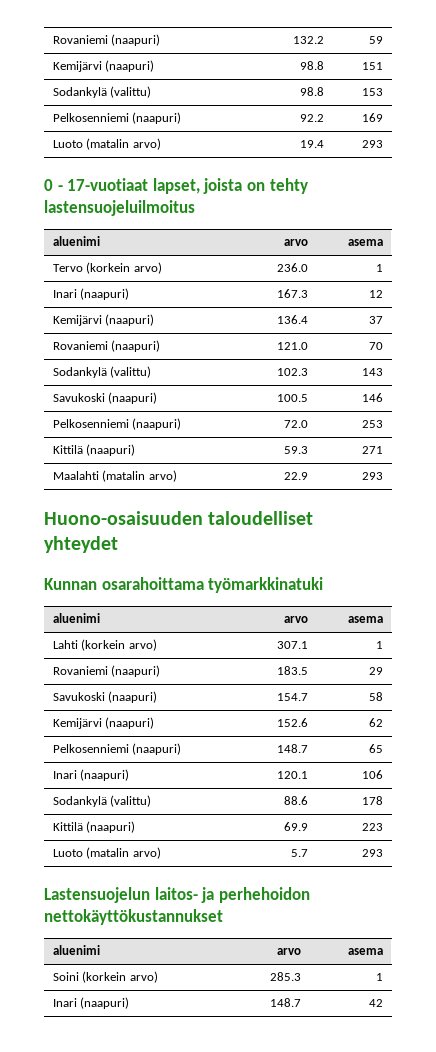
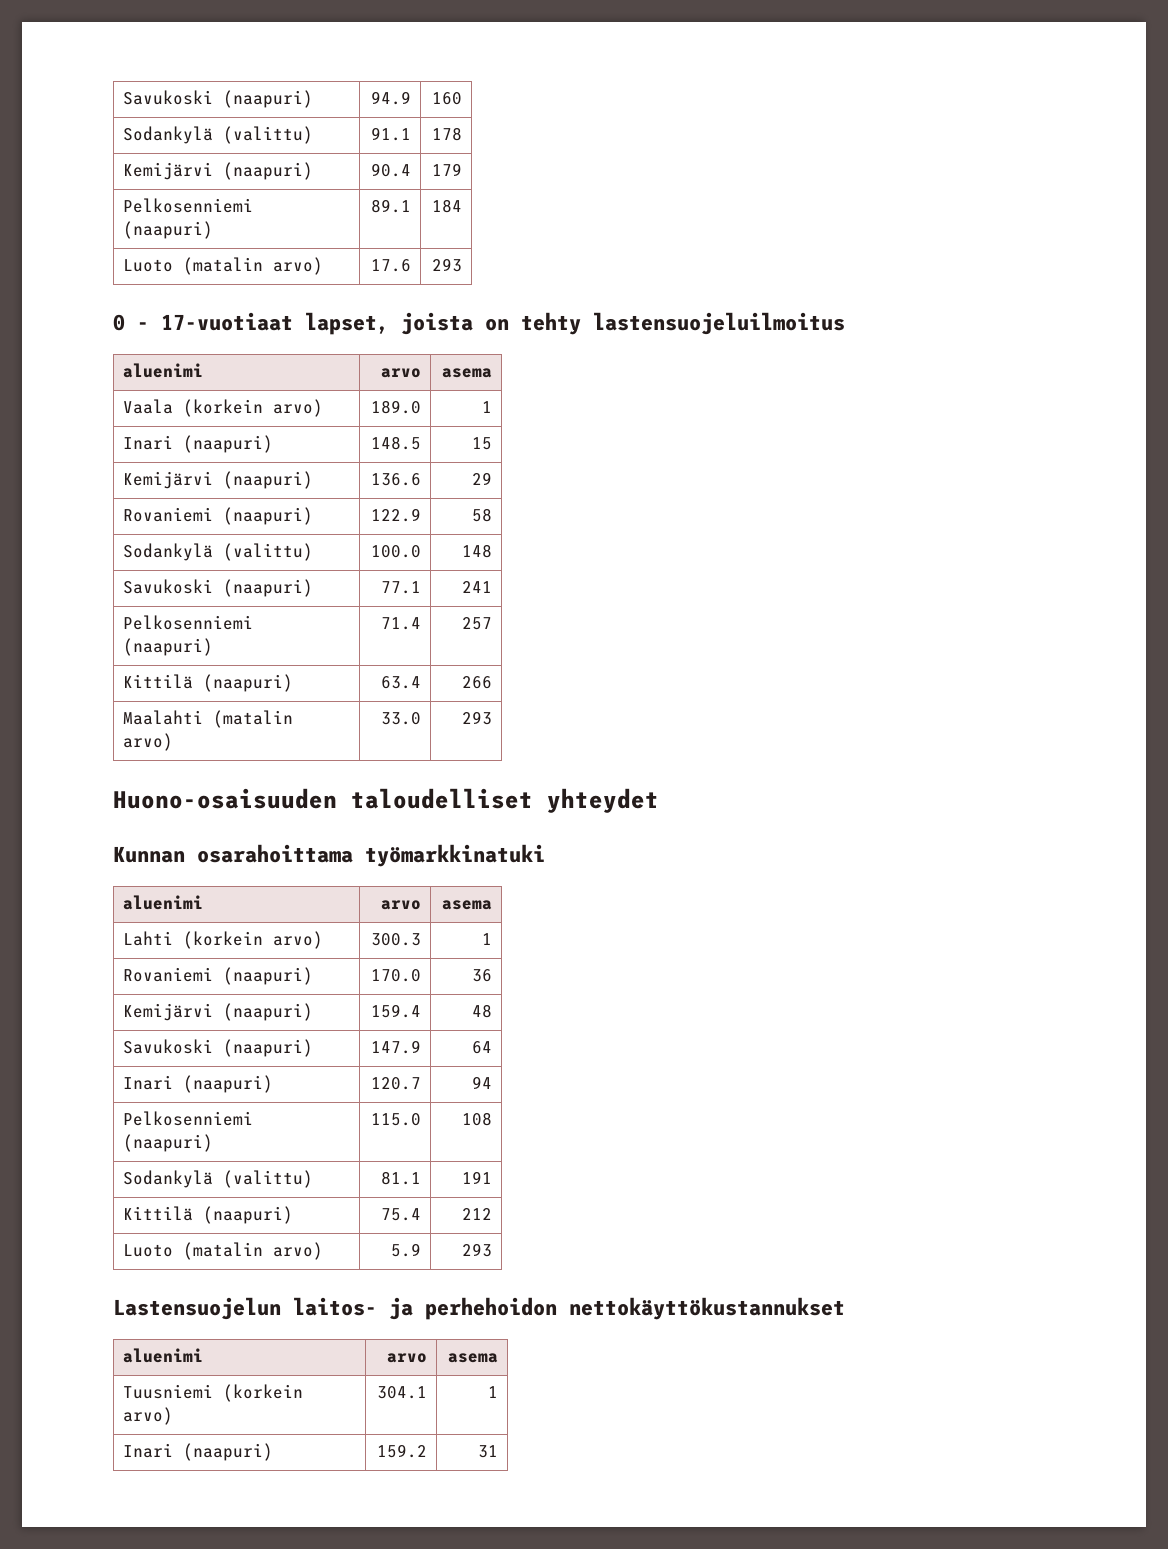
[53,34,161,46] [292,36,324,44] [368,36,383,44] [53,60,155,72] [299,61,324,70] [361,62,383,70] [53,86,152,98] [299,87,324,96] [361,88,383,96] [53,112,182,124] [299,114,324,122] [361,113,383,122] [53,138,161,150] [299,140,324,148] Rovaniemi (naapuri) | 132.2 | 59 // Kemijärvi (naapuri) | 98.8 | 151 // Sodankylä (valittu) | 98.8 | 153 // Pelkosenniemi (naapuri) | 92.2 | 169 // Luoto (matalin arvo) | 19.4 -> [122,90,313,108] [371,91,412,105] [432,92,463,105] [122,126,313,144] [371,127,412,141] [432,127,463,141] [122,162,313,180] [371,163,412,177] [432,163,463,176] [122,198,253,213] [122,221,213,239] [371,199,412,213] [432,199,463,213] [122,257,323,275] [371,259,412,272] Savukoski (naapuri) | 94.9 | 160 // Sodankylä (valittu) | 91.1 | 178 // Kemijärvi (naapuri) | 90.4 | 179 // Pelkosenniemi (naapuri) | 89.1 | 184 // Luoto (matalin arvo) | 17.6
[53,262,162,274] [276,263,308,272] [375,264,383,272] [53,288,130,300] [276,289,308,298] [368,290,383,298] [53,314,155,326] [276,315,308,324] [368,316,383,324] [53,340,161,352] [276,342,308,350] [368,342,383,350] [53,366,152,378] [276,368,308,376] [361,368,383,376] [53,392,158,404] [276,394,308,402] [361,393,383,402] [53,418,182,430] [283,420,308,428] [361,420,383,428] [53,444,136,456] [283,446,308,454] [361,446,383,454] Tervo (korkein arvo) | 236.0 | 1 // Inari (naapuri) | 167.3 | 12 // Kemijärvi (naapuri) | 136.4 | 37 // Rovaniemi (naapuri) | 121.0 | 70 // Sodankylä (valittu) | 102.3 | 143 // Savukoski (naapuri) | 100.5 | 146 // Pelkosenniemi (naapuri) | 72.0 | 253 // Kittilä (naapuri) | 59.3 | 271 -> [122,399,323,417] [371,400,422,414] [482,401,493,413] [122,435,273,453] [371,436,422,450] [472,437,493,450] [122,471,313,489] [371,473,422,486] [472,472,493,485] [122,507,313,525] [371,508,422,522] [472,508,493,522] [122,543,313,561] [371,545,422,558] [462,544,493,558] [122,579,313,597] [381,581,422,594] [462,581,493,593] [122,615,253,630] [122,638,213,656] [381,617,422,630] [462,617,493,630] [122,674,293,692] [381,676,422,689] [462,676,493,689] Vaala (korkein arvo) | 189.0 | 1 // Inari (naapuri) | 148.5 | 15 // Kemijärvi (naapuri) | 136.6 | 29 // Rovaniemi (naapuri) | 122.9 | 58 // Sodankylä (valittu) | 100.0 | 148 // Savukoski (naapuri) | 77.1 | 241 // Pelkosenniemi (naapuri) | 71.4 | 257 // Kittilä (naapuri) | 63.4 | 266
[283,472,308,480] 22.9 -> [381,712,422,725] 33.0
[276,641,308,649] 307.1 -> [371,933,422,946] 300.3
[276,666,308,675] [368,667,383,675] [53,691,158,703] [276,693,308,701] [368,692,383,701] [53,717,155,729] [276,718,308,727] [368,718,383,727] [53,743,182,755] [276,744,308,753] [368,744,383,753] [53,769,130,781] [276,771,308,779] [361,770,383,779] [53,795,152,807] [283,796,308,805] [361,796,383,805] [53,821,136,833] [283,822,308,831] [361,823,383,831] [53,847,161,859] [290,849,308,857] 183.5 | 29 // Savukoski (naapuri) | 154.7 | 58 // Kemijärvi (naapuri) | 152.6 | 62 // Pelkosenniemi (naapuri) | 148.7 | 65 // Inari (naapuri) | 120.1 | 106 // Sodankylä (valittu) | 88.6 | 178 // Kittilä (naapuri) | 69.9 | 223 // Luoto (matalin arvo) | 5.7 -> [371,969,422,982] [472,969,493,982] [122,1003,313,1021] [371,1004,422,1018] [472,1004,493,1018] [122,1039,313,1057] [371,1040,422,1054] [472,1041,493,1054] [122,1075,273,1093] [371,1077,422,1090] [472,1076,493,1089] [122,1111,253,1126] [122,1134,213,1152] [371,1113,422,1126] [462,1112,493,1126] [122,1170,313,1188] [381,1171,422,1185] [462,1171,493,1184] [122,1206,293,1224] [381,1208,422,1221] [462,1208,493,1220] [122,1242,323,1260] [391,1243,422,1257] 170.0 | 36 // Kemijärvi (naapuri) | 159.4 | 48 // Savukoski (naapuri) | 147.9 | 64 // Inari (naapuri) | 120.7 | 94 // Pelkosenniemi (naapuri) | 115.0 | 108 // Sodankylä (valittu) | 81.1 | 191 // Kittilä (naapuri) | 75.4 | 212 // Luoto (matalin arvo) | 5.9
[53,971,158,983] [269,972,301,981] [375,973,383,981] [53,997,130,1009] [269,998,301,1007] [368,999,383,1007] Soini (korkein arvo) | 285.3 | 1 // Inari (naapuri) | 148.7 | 42 -> [122,1384,303,1402] [122,1407,173,1425] [377,1386,428,1399] [488,1386,499,1398] [122,1443,273,1461] [377,1444,428,1458] [478,1445,499,1458] Tuusniemi (korkein arvo) | 304.1 | 1 // Inari (naapuri) | 159.2 | 31

